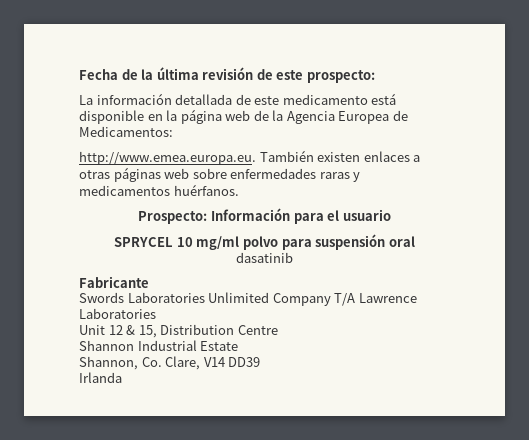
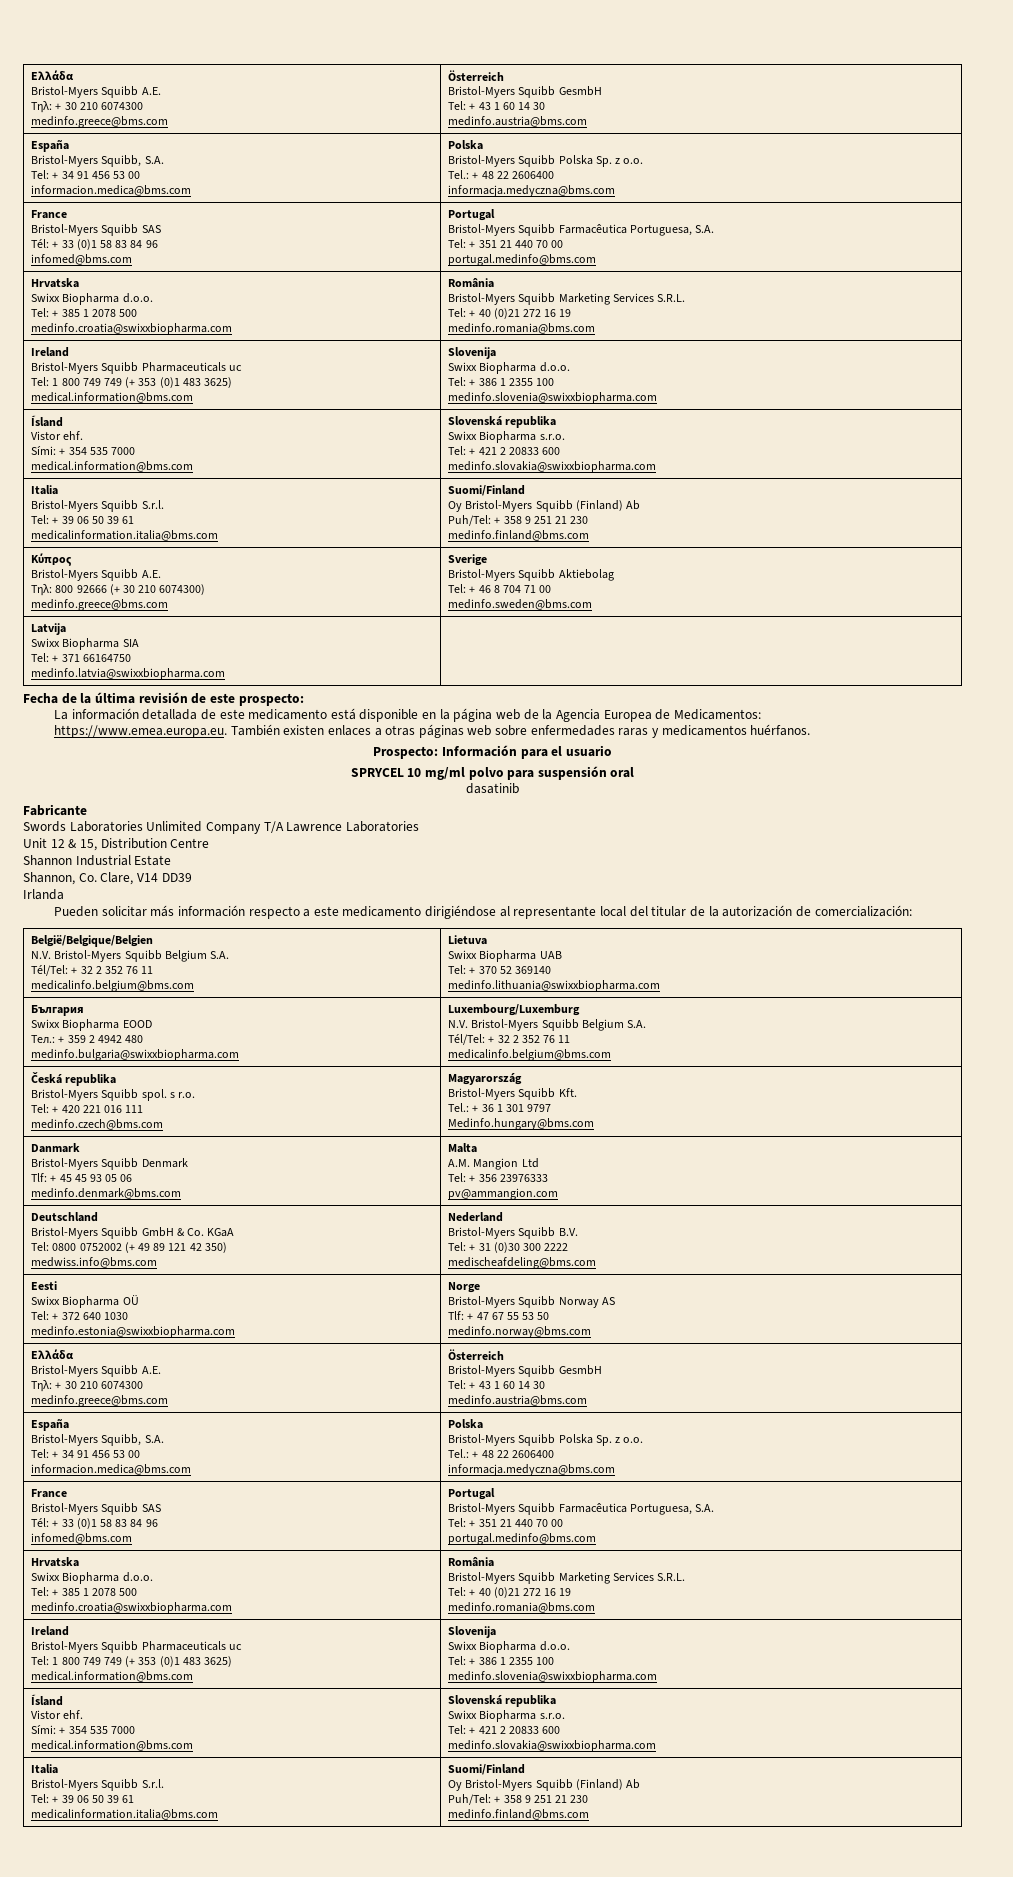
(79, 74) none -> [31,70,75,80] [31,86,161,98] [31,101,144,113] [31,116,169,128] [448,70,505,81] [448,86,602,98] [448,101,546,110] [448,116,588,127] [31,140,70,152] [31,155,164,167] [31,170,141,179] [31,185,192,196] [448,140,484,150] [448,155,644,167] [448,170,555,179] [448,185,616,197] [31,210,68,219] [31,224,161,236] [31,239,158,250] [31,254,133,265] [448,209,496,221] [448,224,715,236] [448,239,564,248] [448,254,597,266] [31,278,80,288] [31,293,153,305] [31,308,138,317] [31,323,233,335] [448,278,495,288] [448,293,686,305] [448,308,572,319] [448,323,596,334] [31,347,70,357] [31,362,242,374] [31,377,233,388] [31,392,194,403] [448,347,497,359] [448,362,570,374] [448,377,555,386] [448,392,658,404] [31,415,64,427] [31,431,84,440] [31,446,136,455] [31,461,194,472] [448,416,557,428] [448,431,565,443] [448,446,561,455] [448,461,657,473] [31,485,59,495] [31,500,164,512] [31,515,135,524] [31,530,219,541] [448,485,526,496] [448,500,641,512] [448,515,589,526] [448,530,590,541] [31,553,73,566] [31,569,161,581] [31,584,206,596] [31,599,169,611] [448,554,488,566] [448,569,614,581] [448,584,552,593] [448,599,593,610] [31,623,67,635] [31,638,139,650] [31,653,131,662] [31,668,226,680] Ελλάδα // Bristol-Myers Squibb A.E. // Τηλ: + 30 210 6074300 // medinfo.greece@bms.com | Österreich // Bristol-Myers Squibb GesmbH // Tel: + 43 1 60 14 30 // medinfo.austria@bms.com // España // Bristol-Myers Squibb, S.A. // Tel: + 34 91 456 53 00 // informacion.medica@bms.com | Polska // Bristol-Myers Squibb Polska Sp. z o.o. // Tel.: + 48 22 2606400 // informacja.medyczna@bms.com // France // Bristol-Myers Squibb SAS // Tél: + 33 (0)1 58 83 84 96 // infomed@bms.com | Portugal // Bristol-Myers Squibb Farmacêutica Portuguesa, S.A. // Tel: + 351 21 440 70 00 // portugal.medinfo@bms.com // Hrvatska // Swixx Biopharma d.o.o. // Tel: + 385 1 2078 500 // medinfo.croatia@swixxbiopharma.com | România // Bristol-Myers Squibb Marketing Services S.R.L. // Tel: + 40 (0)21 272 16 19 // medinfo.romania@bms.com // Ireland // Bristol-Myers Squibb Pharmaceuticals uc // Tel: 1 800 749 749 (+ 353 (0)1 483 3625) // medical.information@bms.com | Slovenija // Swixx Biopharma d.o.o. // Tel: + 386 1 2355 100 // medinfo.slovenia@swixxbiopharma.com // Ísland // Vistor ehf. // Sími: + 354 535 7000 // medical.information@bms.com | Slovenská republika // Swixx Biopharma s.r.o. // Tel: + 421 2 20833 600 // medinfo.slovakia@swixxbiopharma.com // Italia // Bristol-Myers Squibb S.r.l. // Tel: + 39 06 50 39 61 // medicalinformation.italia@bms.com | Suomi/Finland // Oy Bristol-Myers Squibb (Finland) Ab // Puh/Tel: + 358 9 251 21 230 // medinfo.finland@bms.com // Κύπρος // Bristol-Myers Squibb A.E. // Τηλ: 800 92666 (+ 30 210 6074300) // medinfo.greece@bms.com | Sverige // Bristol-Myers Squibb Aktiebolag // Tel: + 46 8 704 71 00 // medinfo.sweden@bms.com // Latvija // Swixx Biopharma SIA // Tel: + 371 66164750 // medinfo.latvia@swixxbiopharma.com | //
[79,151,256,165] http://www.emea.europa.eu. -> [53,725,227,738] https://www.emea.europa.eu.
(122, 377) none -> [53,905,912,919] [31,935,154,947] [31,950,230,962] [31,965,154,976] [31,980,195,992] [448,935,488,945] [448,950,562,962] [448,965,552,974] [448,980,661,992] [31,1005,85,1016] [31,1019,152,1031] [31,1035,144,1044] [31,1049,240,1061] [448,1004,581,1016] [448,1019,647,1031] [448,1034,571,1045] [448,1049,612,1061] [31,1072,117,1086] [31,1089,196,1101] [31,1104,144,1113] [31,1119,164,1130] [448,1073,523,1085] [448,1088,577,1100] [448,1103,552,1112] [448,1118,595,1130] [31,1143,81,1153] [31,1158,188,1170] [31,1173,133,1182] [31,1188,182,1199] [448,1143,478,1153] [448,1158,539,1170] [448,1173,548,1182] [448,1188,559,1200] [31,1212,99,1222] [31,1227,235,1239] [31,1242,227,1253] [31,1257,158,1268] [448,1212,504,1222] [448,1227,578,1239] [448,1242,569,1253] [448,1257,597,1269] [31,1281,58,1290] [31,1295,139,1308] [31,1311,129,1320] [31,1326,236,1338] [448,1282,481,1293] [448,1296,615,1308] [448,1311,550,1320] [448,1326,592,1338] [31,1349,75,1359] [31,1365,161,1377] [31,1380,144,1392] [31,1395,169,1407] [448,1349,505,1360] [448,1365,602,1377] [448,1380,546,1389] [448,1395,588,1406] [31,1419,70,1431] [31,1434,164,1446] [31,1449,141,1458] [31,1464,192,1475] [448,1419,484,1429] [448,1434,644,1446] [448,1449,555,1458] [448,1464,616,1476] [31,1489,68,1498] [31,1503,161,1515] [31,1518,158,1529] [31,1533,133,1544] [448,1488,496,1500] [448,1503,715,1515] [448,1518,564,1527] [448,1533,597,1545] [31,1557,80,1567] [31,1572,153,1584] [31,1587,138,1596] [31,1602,233,1614] [448,1557,495,1567] [448,1572,686,1584] [448,1587,572,1598] [448,1602,596,1613] [31,1626,70,1636] [31,1641,242,1653] [31,1656,233,1667] [31,1671,194,1682] [448,1626,497,1638] [448,1641,570,1653] [448,1656,555,1665] [448,1671,658,1683] [31,1694,64,1706] [31,1710,84,1719] [31,1725,136,1734] [31,1740,194,1751] [448,1695,557,1707] [448,1710,565,1722] [448,1725,561,1734] [448,1740,657,1752] [31,1764,59,1774] [31,1779,164,1791] [31,1794,135,1803] [31,1809,219,1820] [448,1764,526,1775] [448,1779,641,1791] [448,1794,589,1805] [448,1809,590,1820] // Pueden solicitar más información respecto a este medicamento dirigiéndose al representante local del titular de la autorización de comercialización: // België/Belgique/Belgien // N.V. Bristol-Myers Squibb Belgium S.A. // Tél/Tel: + 32 2 352 76 11 // medicalinfo.belgium@bms.com | Lietuva // Swixx Biopharma UAB // Tel: + 370 52 369140 // medinfo.lithuania@swixxbiopharma.com // България // Swixx Biopharma EOOD // Teл.: + 359 2 4942 480 // medinfo.bulgaria@swixxbiopharma.com | Luxembourg/Luxemburg // N.V. Bristol-Myers Squibb Belgium S.A. // Tél/Tel: + 32 2 352 76 11 // medicalinfo.belgium@bms.com // Česká republika // Bristol-Myers Squibb spol. s r.o. // Tel: + 420 221 016 111 // medinfo.czech@bms.com | Magyarország // Bristol-Myers Squibb Kft. // Tel.: + 36 1 301 9797 // Medinfo.hungary@bms.com // Danmark // Bristol-Myers Squibb Denmark // Tlf: + 45 45 93 05 06 // medinfo.denmark@bms.com | Malta // A.M. Mangion Ltd // Tel: + 356 23976333 // pv@ammangion.com // Deutschland // Bristol-Myers Squibb GmbH & Co. KGaA // Tel: 0800 0752002 (+ 49 89 121 42 350) // medwiss.info@bms.com | Nederland // Bristol-Myers Squibb B.V. // Tel: + 31 (0)30 300 2222 // medischeafdeling@bms.com // Eesti // Swixx Biopharma OÜ // Tel: + 372 640 1030 // medinfo.estonia@swixxbiopharma.com | Norge // Bristol-Myers Squibb Norway AS // Tlf: + 47 67 55 53 50 // medinfo.norway@bms.com // Ελλάδα // Bristol-Myers Squibb A.E. // Τηλ: + 30 210 6074300 // medinfo.greece@bms.com | Österreich // Bristol-Myers Squibb GesmbH // Tel: + 43 1 60 14 30 // medinfo.austria@bms.com // España // Bristol-Myers Squibb, S.A. // Tel: + 34 91 456 53 00 // informacion.medica@bms.com | Polska // Bristol-Myers Squibb Polska Sp. z o.o. // Tel.: + 48 22 2606400 // informacja.medyczna@bms.com // France // Bristol-Myers Squibb SAS // Tél: + 33 (0)1 58 83 84 96 // infomed@bms.com | Portugal // Bristol-Myers Squibb Farmacêutica Portuguesa, S.A. // Tel: + 351 21 440 70 00 // portugal.medinfo@bms.com // Hrvatska // Swixx Biopharma d.o.o. // Tel: + 385 1 2078 500 // medinfo.croatia@swixxbiopharma.com | România // Bristol-Myers Squibb Marketing Services S.R.L. // Tel: + 40 (0)21 272 16 19 // medinfo.romania@bms.com // Ireland // Bristol-Myers Squibb Pharmaceuticals uc // Tel: 1 800 749 749 (+ 353 (0)1 483 3625) // medical.information@bms.com | Slovenija // Swixx Biopharma d.o.o. // Tel: + 386 1 2355 100 // medinfo.slovenia@swixxbiopharma.com // Ísland // Vistor ehf. // Sími: + 354 535 7000 // medical.information@bms.com | Slovenská republika // Swixx Biopharma s.r.o. // Tel: + 421 2 20833 600 // medinfo.slovakia@swixxbiopharma.com // Italia // Bristol-Myers Squibb S.r.l. // Tel: + 39 06 50 39 61 // medicalinformation.italia@bms.com | Suomi/Finland // Oy Bristol-Myers Squibb (Finland) Ab // Puh/Tel: + 358 9 251 21 230 // medinfo.finland@bms.com

